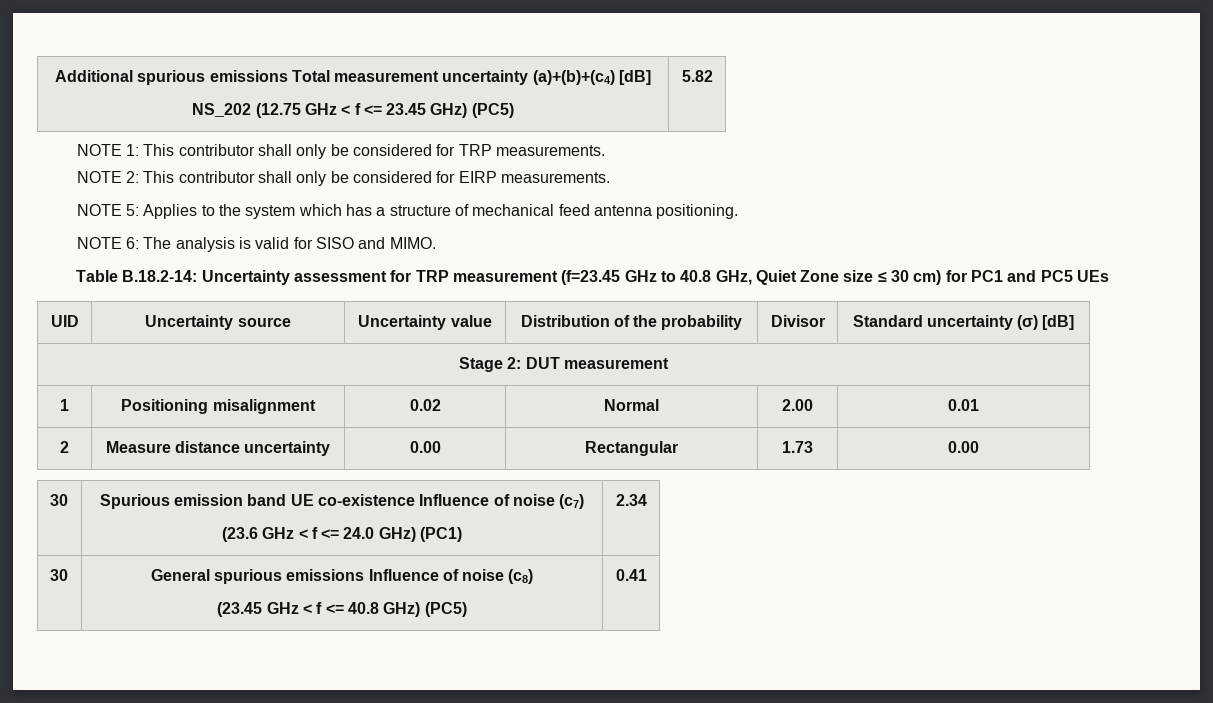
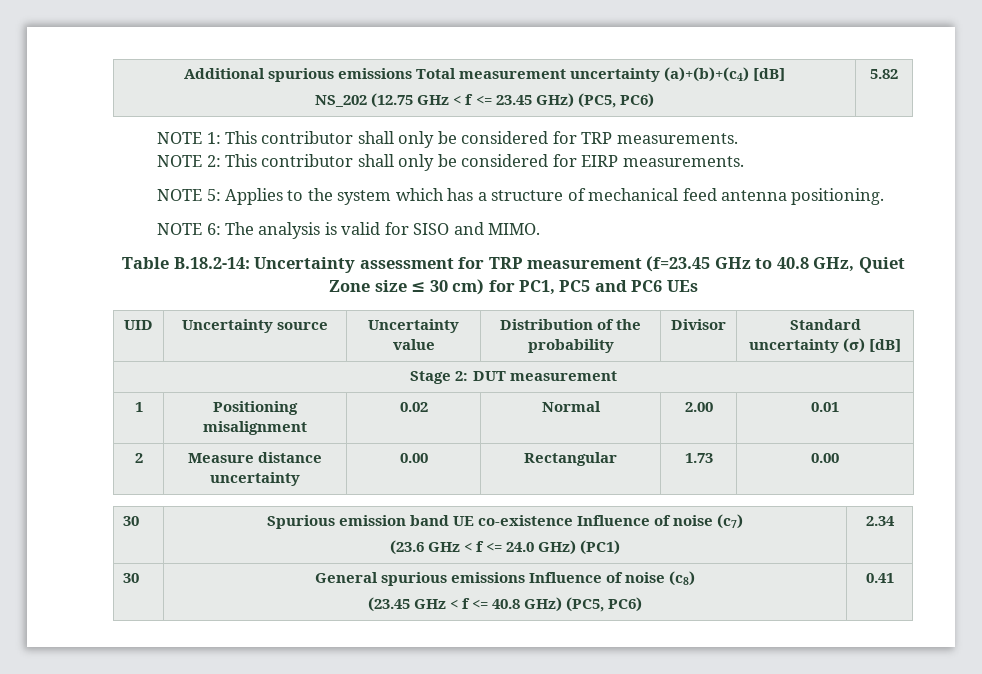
[471,103,514,118] (PC5) -> [577,93,654,108] (PC5, PC6)
[971,270,1073,282] PC1 and PC5 -> [518,280,663,295] PC1, PC5 and PC6
[424,602,467,617] (PC5) -> [566,597,643,612] (PC5, PC6)

